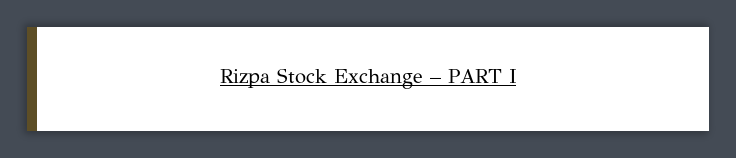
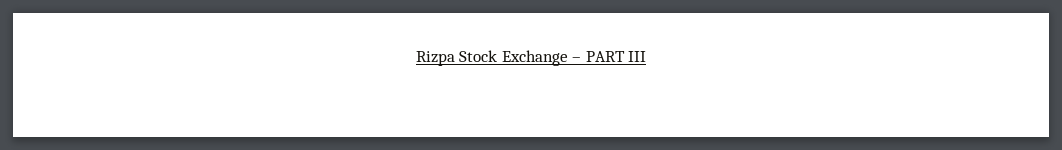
[508,69,517,83] I -> [628,51,647,62] III

